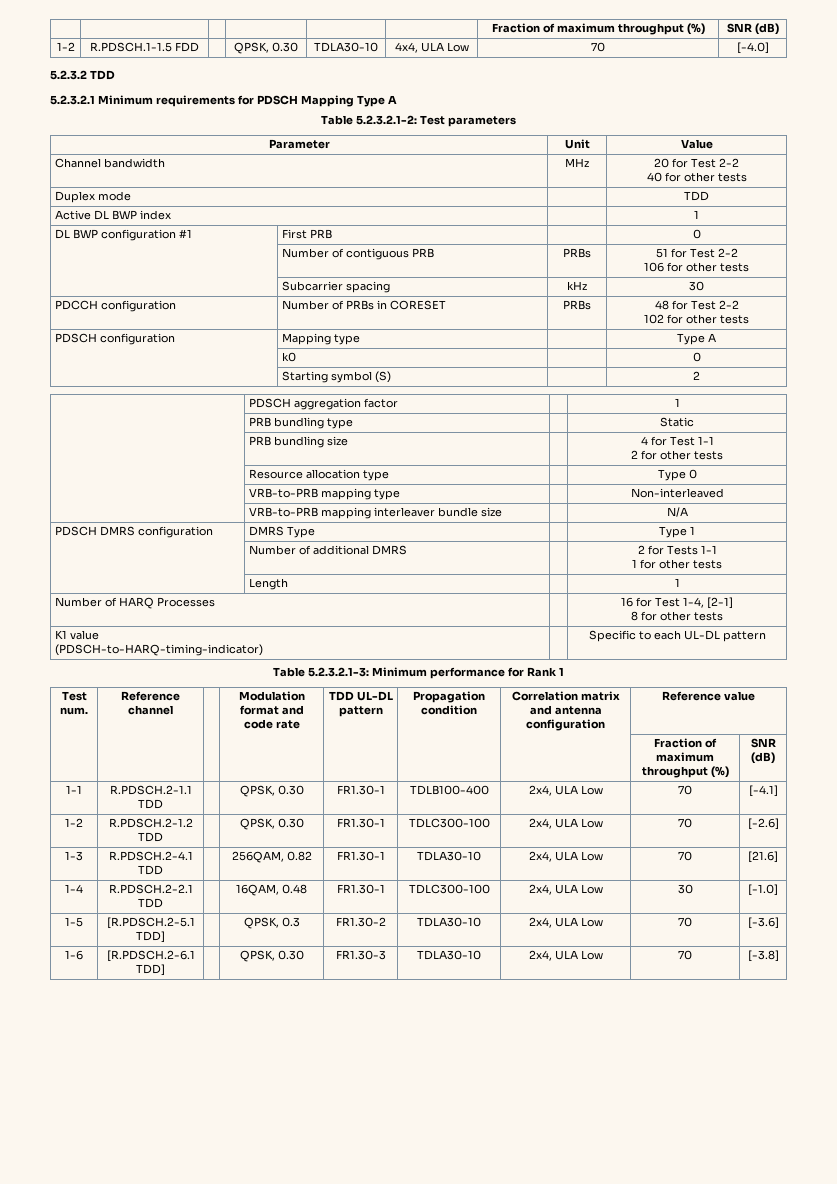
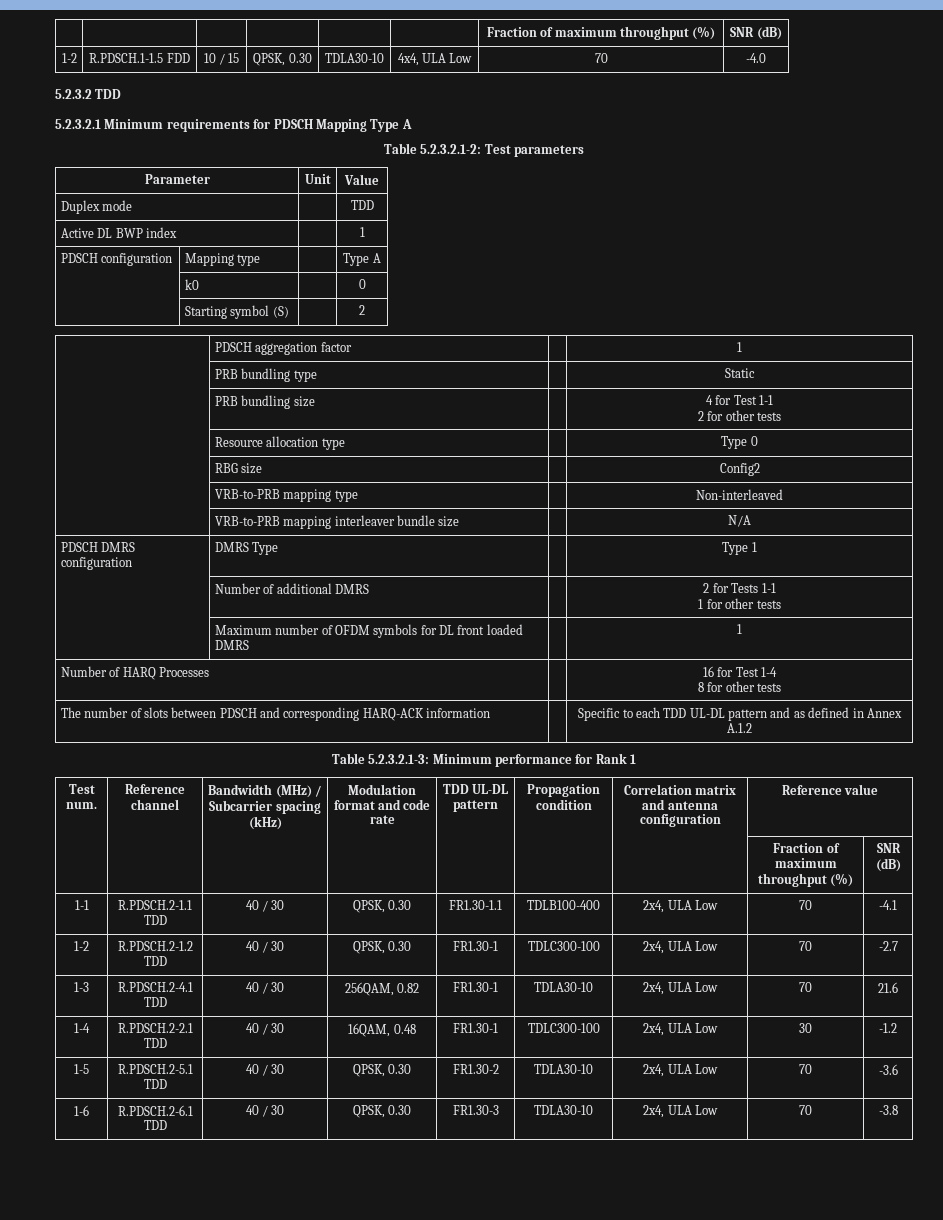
(199, 47) none -> [203,53,240,65] 10 / 15
[736,42,769,54] [-4.0] -> [746,53,766,63] -4.0
[55,158,166,168] [565,158,589,167] [654,158,739,168] [646,172,747,182] // Channel bandwidth | MHz | 20 for Test 2-2 // 40 for other tests -> (379, 179) none
[55,229,193,241] [282,229,333,239] [692,229,701,239] [282,248,435,260] [563,248,591,258] [655,248,738,258] [644,262,749,272] [282,281,391,293] [567,281,587,290] [689,281,704,291] [55,300,177,312] [282,300,447,310] [563,300,591,310] [654,300,739,310] [644,314,749,324] // DL BWP configuration #1 | First PRB | | 0 // | Number of contiguous PRB | PRBs | 51 for Test 2-2 // 106 for other tests // | Subcarrier spacing | kHz | 30 // PDCCH configuration | Number of PRBs in CORESET | PRBs | 48 for Test 2-2 // 102 for other tests -> (365, 232) none
(697, 474) none -> [214,463,263,474] [719,463,760,476] // | RBG size | | Config2
[249,578,289,590] Length -> [214,624,523,638] [214,640,249,650] Maximum number of OFDM symbols for DL front loaded DMRS
[683,597,734,609] 1-4, [2-1] -> [761,667,778,677] 1-4
[55,630,100,640] [55,644,264,656] K1 value // (PDSCH-to-HARQ-timing-indicator) -> [60,707,491,721] The number of slots between PDSCH and corresponding HARQ-ACK information
[683,630,766,642] UL-DL pattern -> [663,707,902,721] [727,723,752,733] TDD UL-DL pattern and as defined in Annex A.1.2
(173, 710) none -> [208,784,322,798] [209,800,321,814] [248,816,282,830] Bandwidth (MHz) / Subcarrier spacing (kHz)
[239,785,304,797] [336,785,385,795] | QPSK, 0.30 | FR1.30-1 -> [245,900,285,912] [352,900,412,913] [449,900,502,910] 40 / 30 | QPSK, 0.30 | FR1.30-1.1
[748,785,778,797] [-4.1] -> [879,900,897,910] -4.1
(163, 837) none -> [245,941,285,953] 40 / 30
[747,818,779,830] [-2.6] -> [878,941,898,951] -2.7
(163, 870) none -> [245,982,285,994] 40 / 30
[748,851,778,863] [21.6] -> [878,982,898,993] 21.6
(163, 903) none -> [245,1023,285,1035] 40 / 30
[748,884,778,896] [-1.0] -> [879,1023,897,1033] -1.2
[106,917,195,929] [136,931,165,943] [243,917,300,929] [R.PDSCH.2-5.1 TDD] | | QPSK, 0.3 -> [117,1064,193,1074] [143,1079,167,1089] [245,1064,285,1076] [352,1064,412,1077] R.PDSCH.2-5.1 TDD | 40 / 30 | QPSK, 0.30
[747,917,779,929] [-3.6] -> [878,1064,898,1075] -3.6
[106,950,195,962] [136,964,165,976] [R.PDSCH.2-6.1 TDD] | -> [117,1105,193,1116] [143,1120,167,1130] [245,1105,285,1117] R.PDSCH.2-6.1 TDD | 40 / 30
[747,950,779,962] [-3.8] -> [878,1105,898,1115] -3.8

